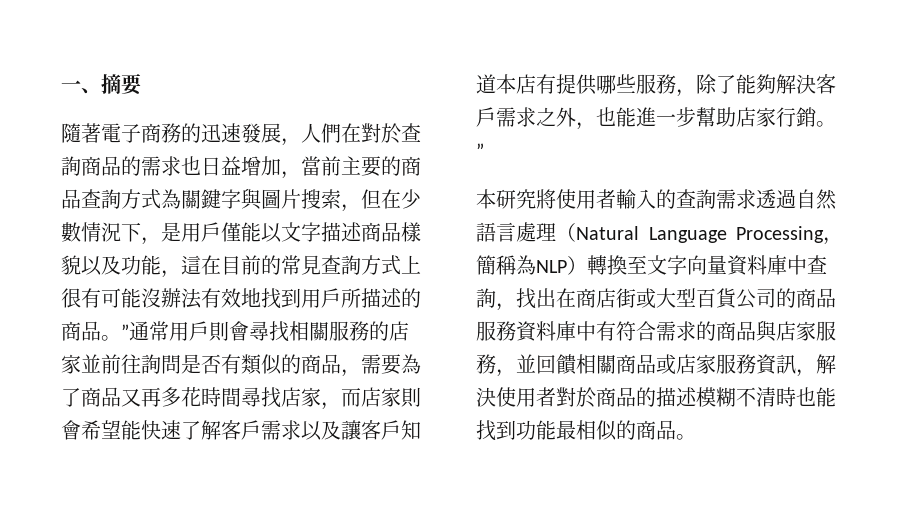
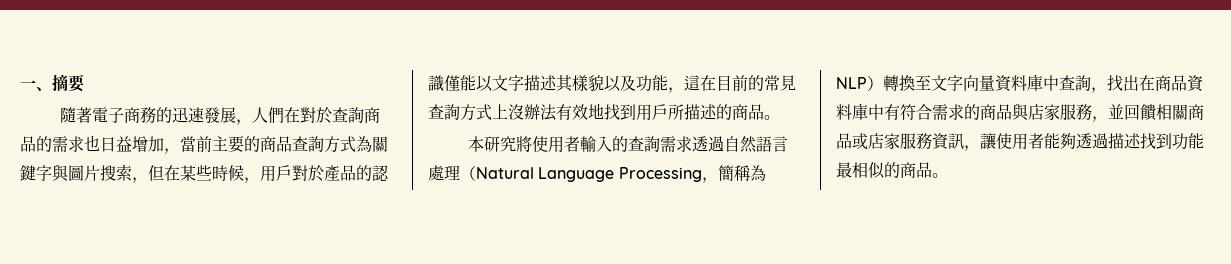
[401,189,421,209] [61,222,221,245] 少數情況下，是用戶 -> [180,165,389,183] [428,75,444,92] 某些時候，用戶對於產品的認識
[361,222,401,242] 商品 -> [556,75,573,92] 其
[61,288,141,308] 很有可能 -> (508, 111) none
[121,321,409,342] [61,354,421,377] [61,387,421,410] [61,420,421,441] [476,74,836,97] [476,107,836,130] [476,143,484,158] ”通常用戶則會尋找相關服務的店家並前往詢問是否有類似的商品，需要為了商品又再多花時間尋找店家，而店家則會希望能快速了解客戶需求以及讓客戶知道本店有提供哪些服務，除了能夠解決客戶需求之外，也能進一步幫助店家行銷。” -> (780, 117) none
[596,288,836,309] [476,321,516,341] 店街或大型百貨公司的商品服務 -> [1171,75,1187,91] 品
[816,354,836,374] [476,387,836,408] 解決使用者對於商品的描述模糊不清時也能 -> [980,133,1141,150] 讓使用者能夠透過描述

